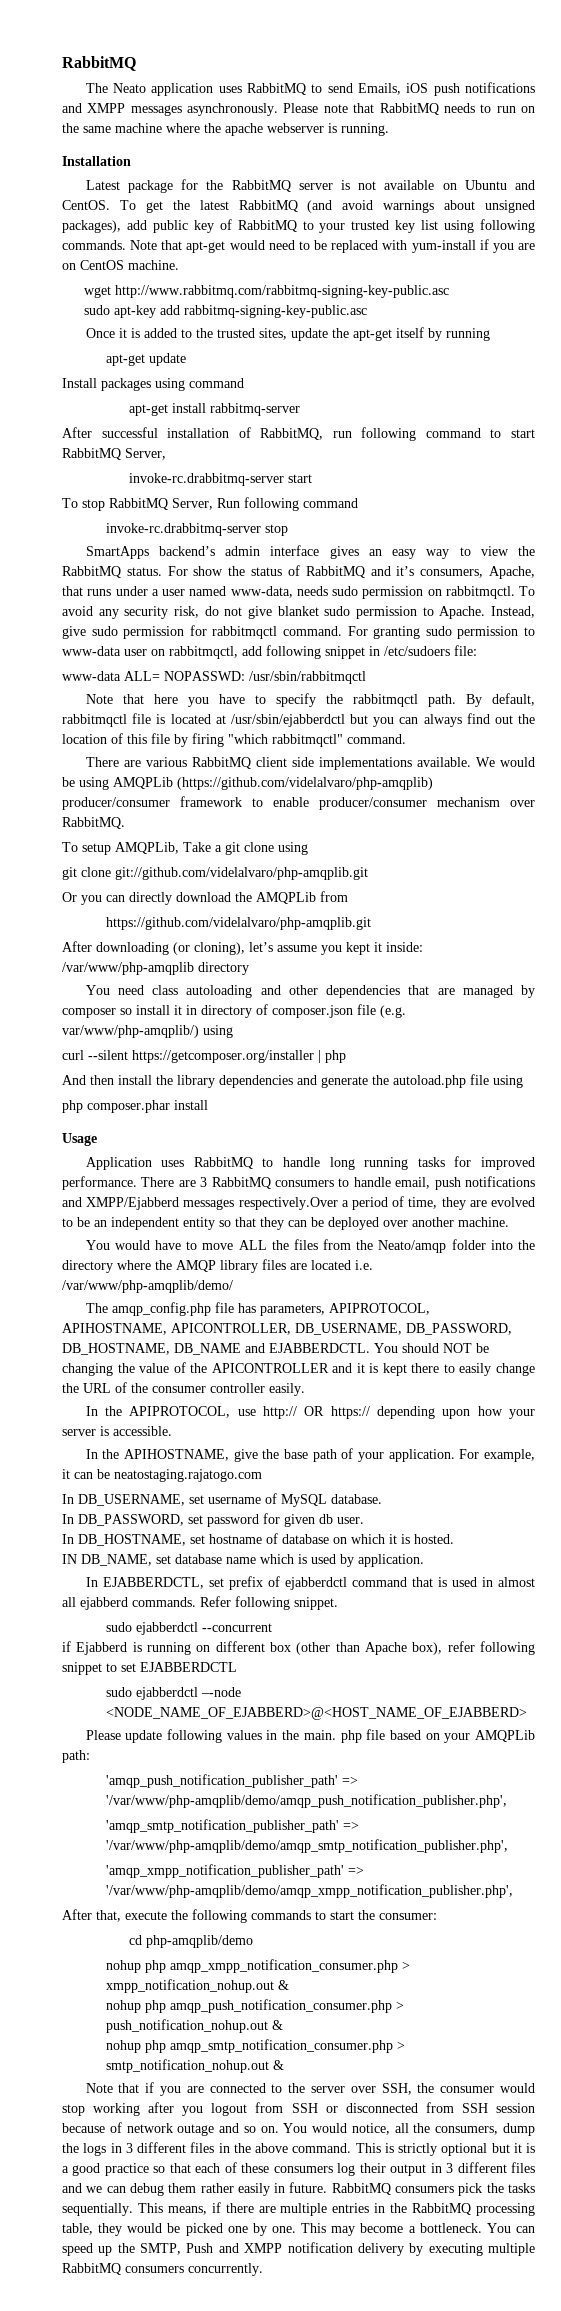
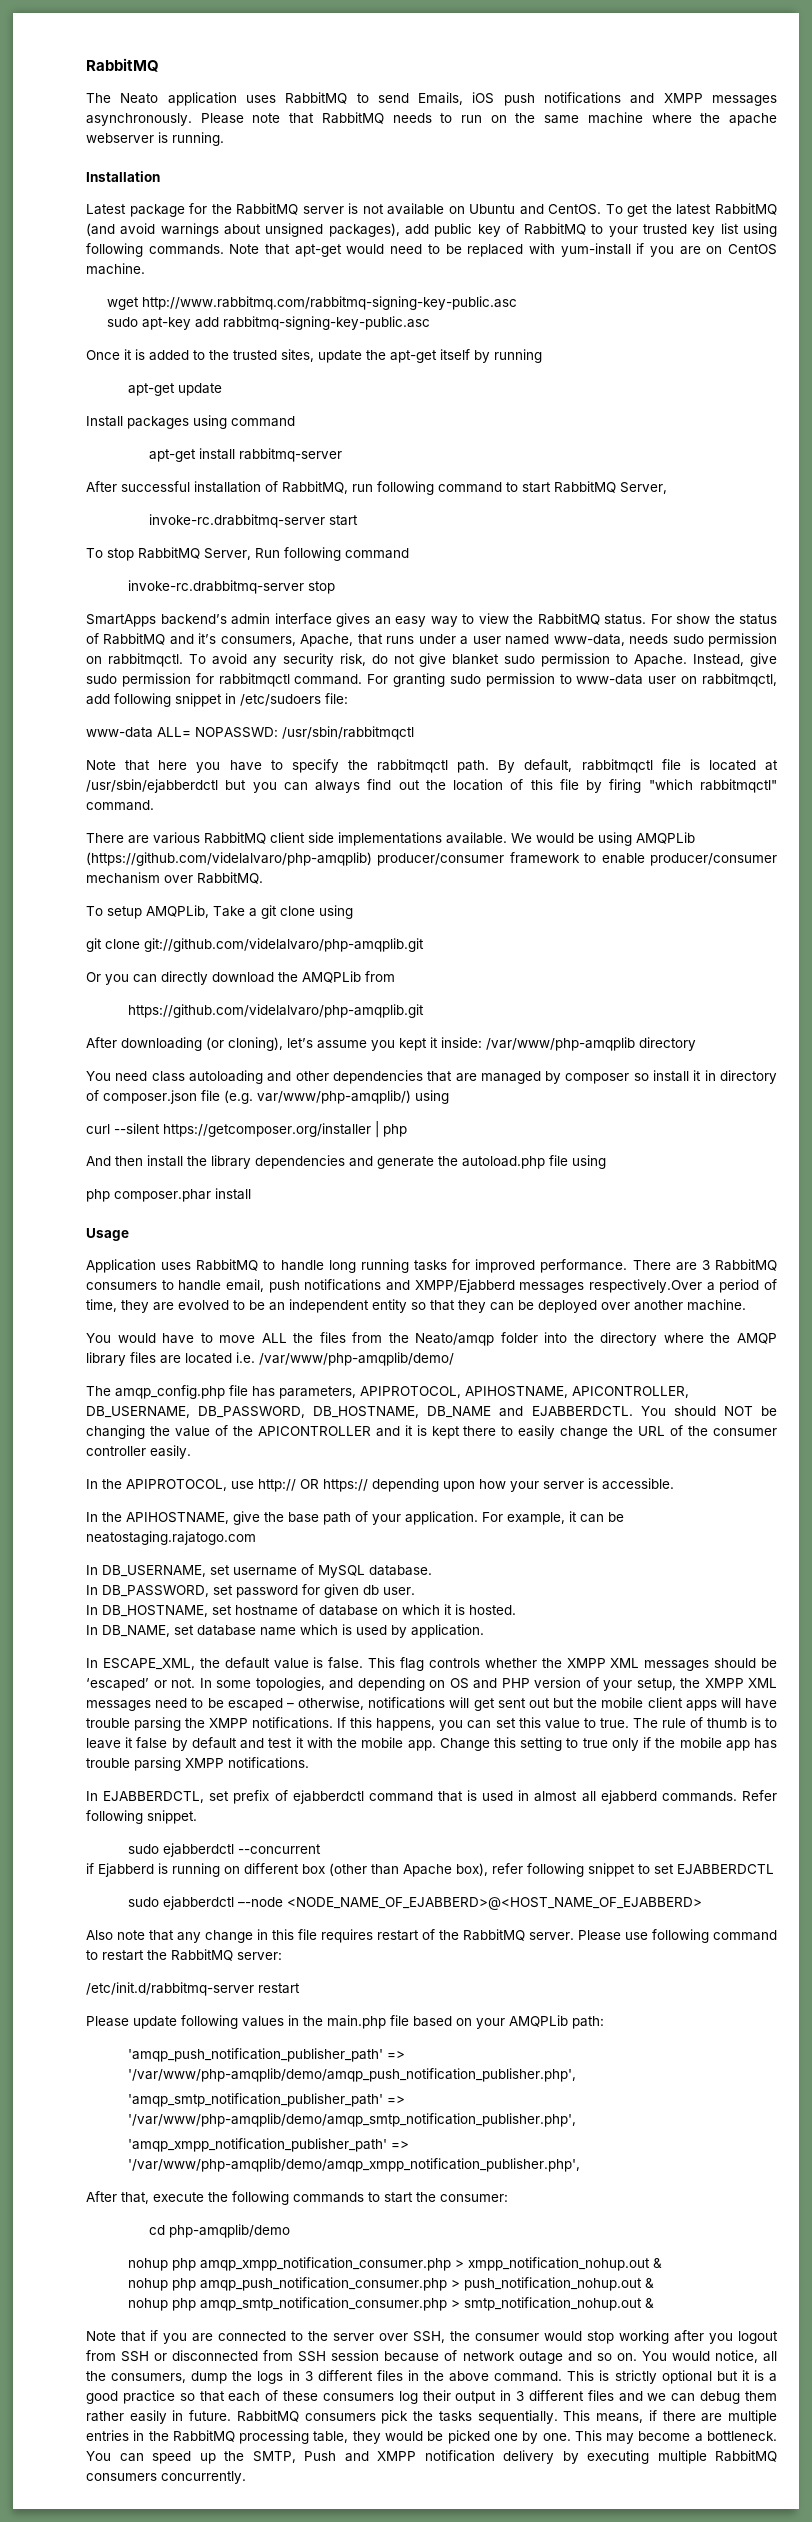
[62,1554,77,1564] IN -> [86,1625,98,1635] In
(424, 1560) none -> [86,1657,777,1671] [86,1677,777,1691] [86,1697,777,1711] [86,1717,777,1731] [86,1737,778,1751] [86,1757,309,1771] // In ESCAPE_XML, the default value is false. This flag controls whether the XMPP XML messages should be ‘escaped’ or not. In some topologies, and depending on OS and PHP version of your setup, the XMPP XML messages need to be escaped – otherwise, notifications will get sent out but the mobile client apps will have trouble parsing the XMPP notifications. If this happens, you can set this value to true. The rule of thumb is to leave it false by default and test it with the mobile app. Change this setting to true only if the mobile app has trouble parsing XMPP notifications.
(528, 1713) none -> [86,1929,777,1943] [86,1949,282,1961] [86,1982,300,1996] // Also note that any change in this file requires restart of the RabbitMQ server. Please use following command to restart the RabbitMQ server: // /etc/init.d/rabbitmq-server restart
[303,1730,362,1743] main. php -> [327,2015,386,2029] main.php

